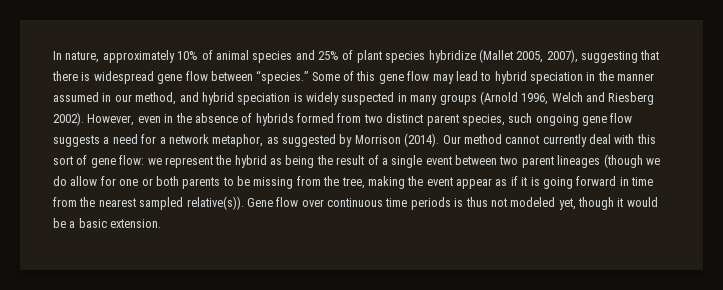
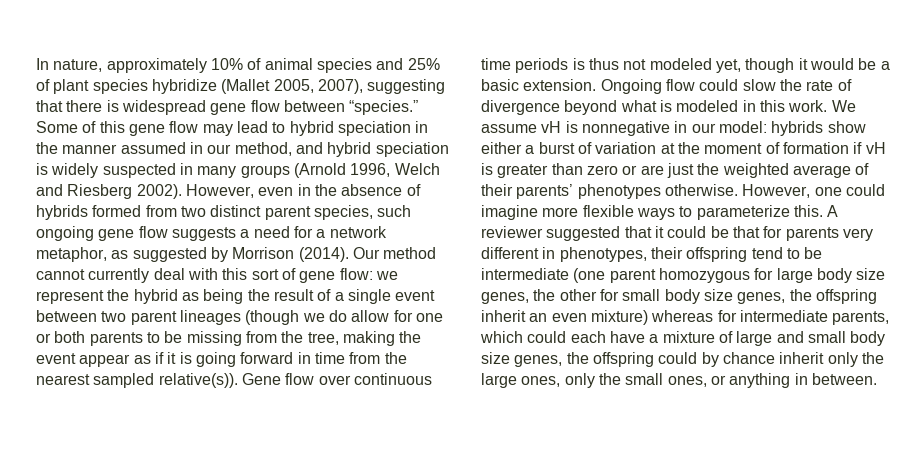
(162, 223) none -> [600,79,852,94] [481,100,856,115] [481,121,866,136] [481,142,886,154] [481,163,870,178] [481,184,885,199] [481,205,839,220] [481,226,873,241] [481,247,823,262] [481,268,886,283] [481,289,877,304] [481,310,890,325] [480,331,886,346] [481,352,884,367] [481,373,877,388] Ongoing flow could slow the rate of divergence beyond what is modeled in this work. We assume vH is nonnegative in our model: hybrids show either a burst of variation at the moment of formation if vH is greater than zero or are just the weighted average of their parents’ phenotypes otherwise. However, one could imagine more flexible ways to parameterize this. A reviewer suggested that it could be that for parents very different in phenotypes, their offspring tend to be intermediate (one parent homozygous for large body size genes, the other for small body size genes, the offspring inherit an even mixture) whereas for intermediate parents, which could each have a mixture of large and small body size genes, the offspring could by chance inherit only the large ones, only the small ones, or anything in between.

